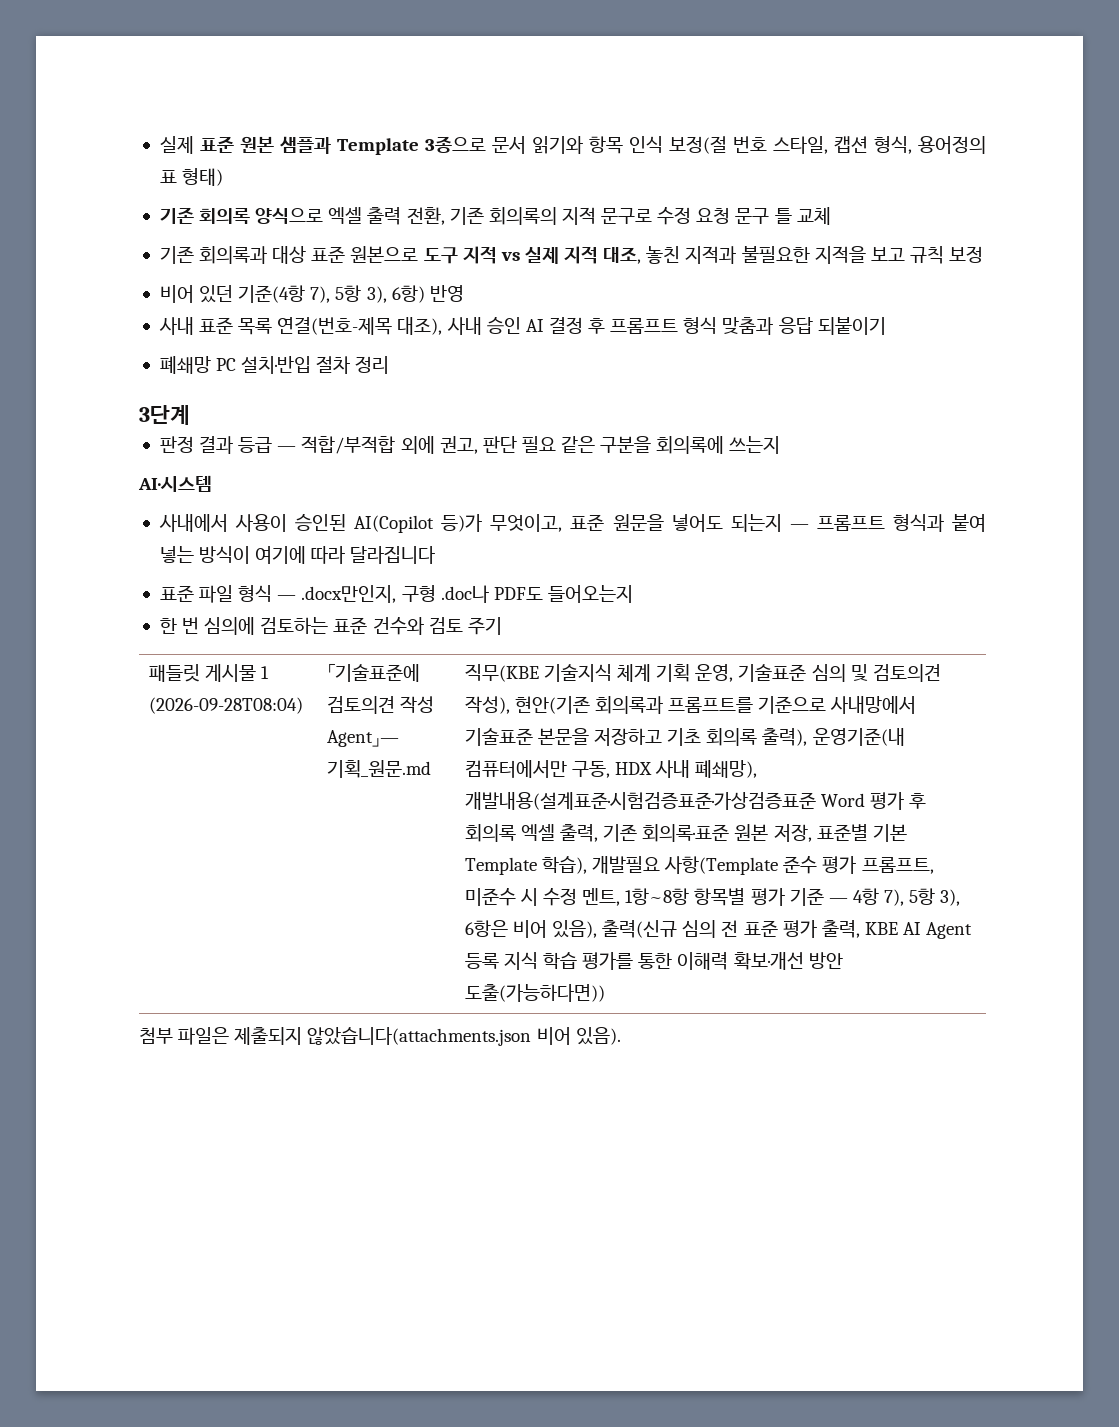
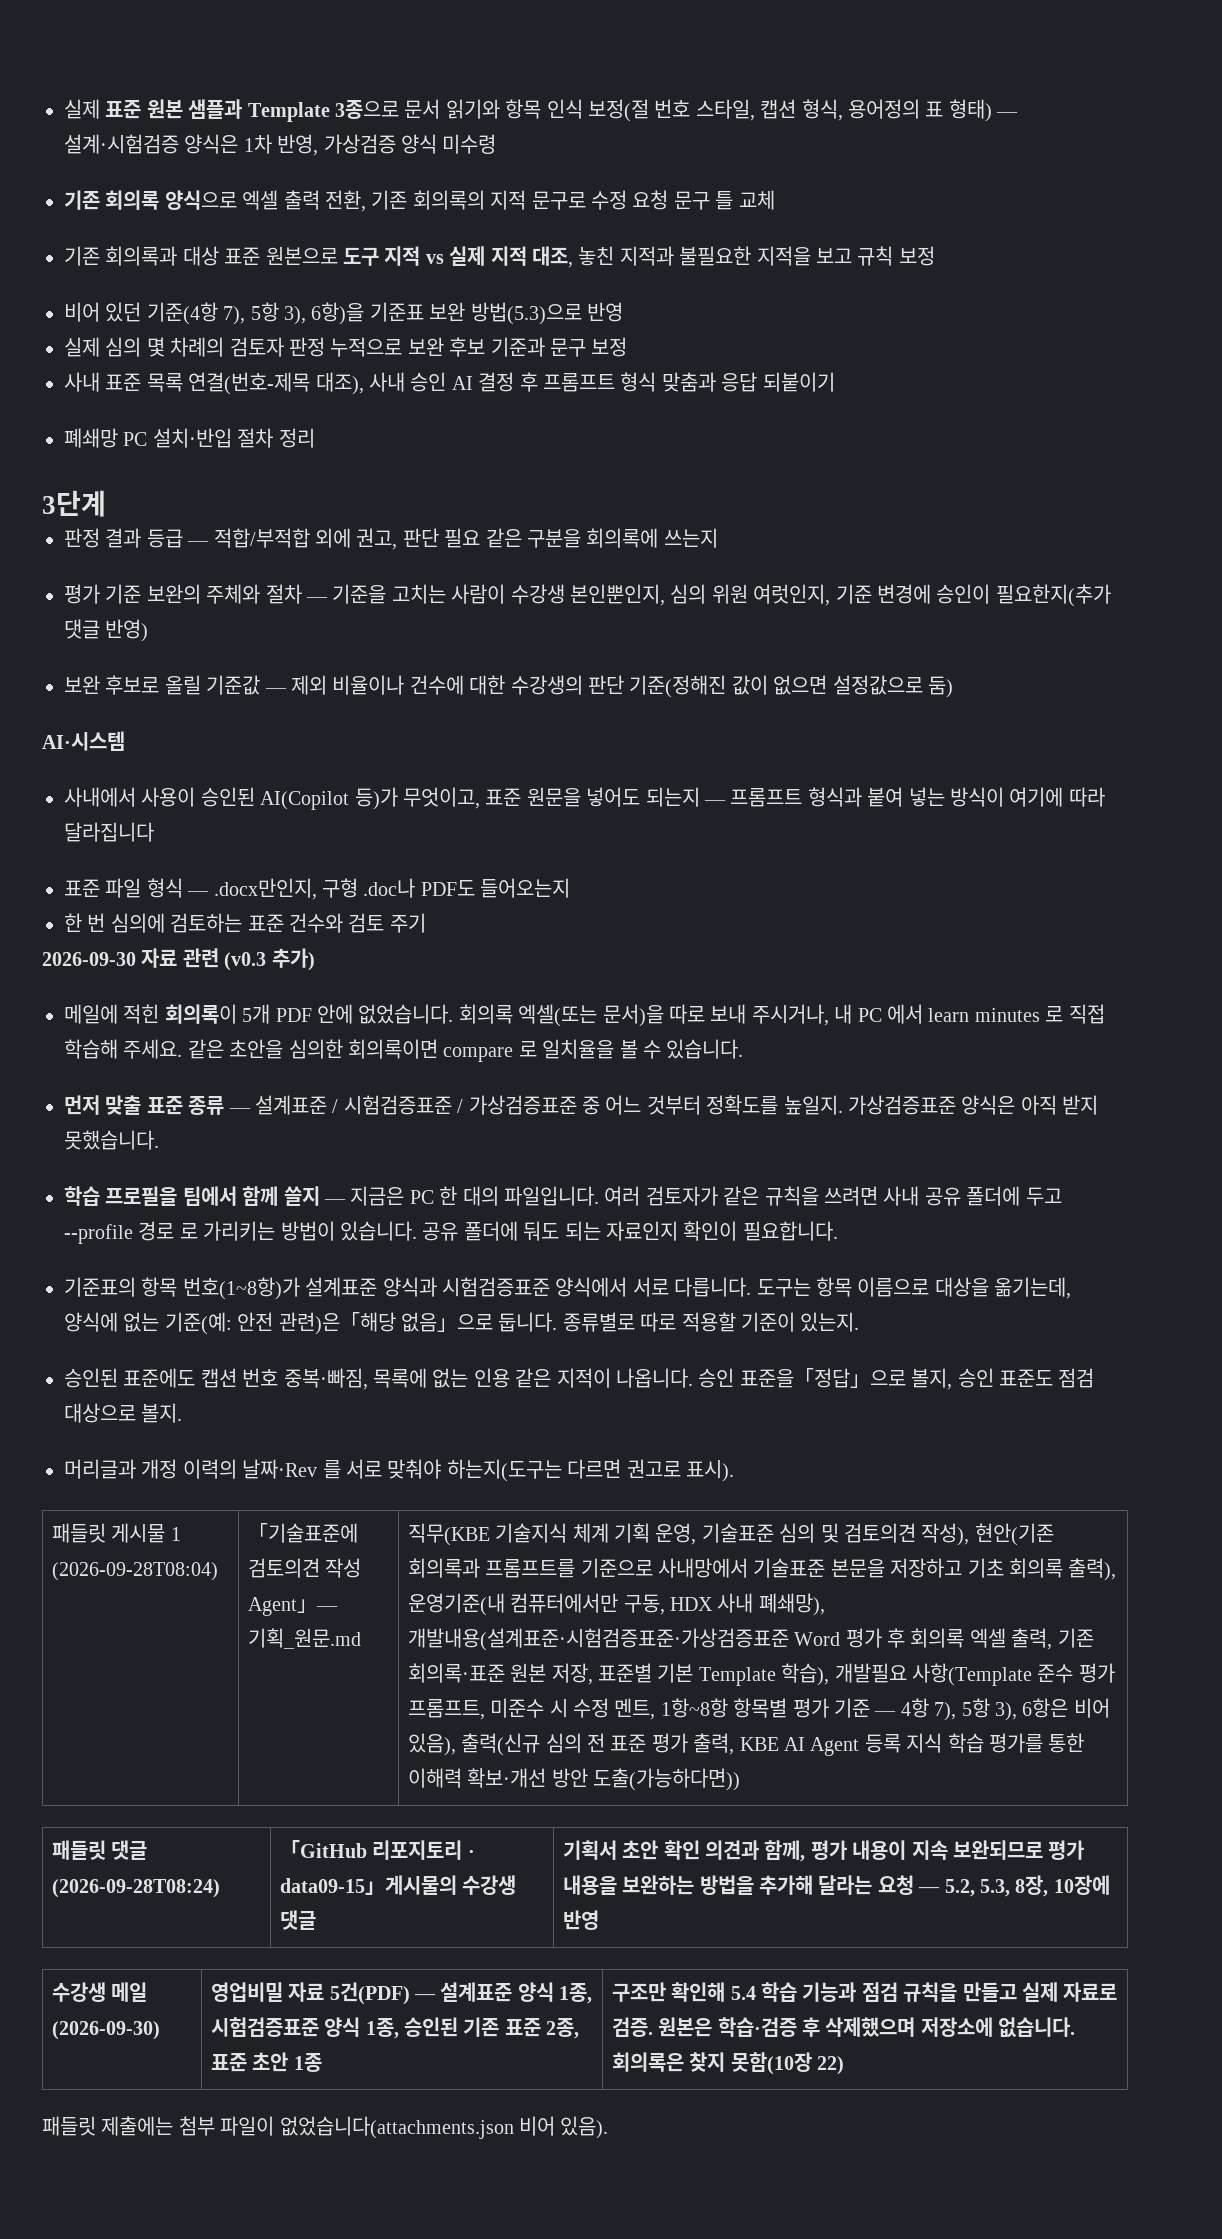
(224, 177) none -> [996,112,1019,117] [64,134,497,156] — 설계·시험검증 양식은 1차 반영, 가상검증 양식 미수령
[391,285,464,303] 6항) 반영 -> [311,302,623,325] [64,337,628,357] 6항)을 기준표 보완 방법(5.3)으로 반영 // 실제 심의 몇 차례의 검토자 판정 누적으로 보완 후보 기준과 문구 보정
(781, 445) none -> [64,584,1111,607] [64,619,149,642] [64,675,953,698] // 평가 기준 보완의 주체와 절차 — 기준을 고치는 사람이 수강생 본인뿐인지, 심의 위원 여럿인지, 기준 변경에 승인이 필요한지(추가 댓글 반영) // 보완 후보로 올릴 기준값 — 제외 비율이나 건수에 대한 수강생의 판단 기준(정해진 값이 없으면 설정값으로 둠)
(502, 626) none -> [42,948,315,971] [64,1004,1105,1027] [64,1039,744,1062] [64,1095,1099,1115] [64,1130,159,1150] [64,1186,1062,1206] [64,1221,838,1244] [64,1277,1072,1300] [64,1312,860,1335] [64,1368,1095,1390] [64,1403,183,1423] [64,1459,734,1482] // 2026-09-30 자료 관련 (v0.3 추가) // 메일에 적힌 회의록이 5개 PDF 안에 없었습니다. 회의록 엑셀(또는 문서)을 따로 보내 주시거나, 내 PC 에서 learn minutes 로 직접 학습해 주세요. 같은 초안을 심의한 회의록이면 compare 로 일치율을 볼 수 있습니다. // 먼저 맞출 표준 종류 — 설계표준 / 시험검증표준 / 가상검증표준 중 어느 것부터 정확도를 높일지. 가상검증표준 양식은 아직 받지 못했습니다. // 학습 프로필을 팀에서 함께 쓸지 — 지금은 PC 한 대의 파일입니다. 여러 검토자가 같은 규칙을 쓰려면 사내 공유 폴더에 두고 --profile 경로 로 가리키는 방법이 있습니다. 공유 폴더에 둬도 되는 자료인지 확인이 필요합니다. // 기준표의 항목 번호(1~8항)가 설계표준 양식과 시험검증표준 양식에서 서로 다릅니다. 도구는 항목 이름으로 대상을 옮기는데, 양식에 없는 기준(예: 안전 관련)은「해당 없음」으로 둡니다. 종류별로 따로 적용할 기준이 있는지. // 승인된 표준에도 캡션 번호 중복·빠짐, 목록에 없는 인용 같은 지적이 나옵니다. 승인 표준을「정답」으로 볼지, 승인 표준도 점검 대상으로 볼지. // 머리글과 개정 이력의 날짜·Rev 를 서로 맞춰야 하는지(도구는 다르면 권고로 표시).
[139,1027,532,1046] // 첨부 파일은 제출되지 않았습니다(attachments.json -> [51,1840,148,1860] [51,1879,220,1898] [279,1840,475,1860] [279,1875,517,1895] [279,1910,316,1930] [562,1840,1085,1862] [562,1875,1110,1897] [562,1910,599,1930] [51,1982,148,2002] [51,2021,160,2040] [210,1982,593,2005] [210,2017,580,2039] [210,2052,322,2072] [611,1982,1118,2002] [611,2017,1076,2038] [611,2052,844,2075] [42,2116,514,2139] // 패들릿 댓글 (2026-09-28T08:24) | 「GitHub 리포지토리 · data09-15」게시물의 수강생 댓글 | 기획서 초안 확인 의견과 함께, 평가 내용이 지속 보완되므로 평가 내용을 보완하는 방법을 추가해 달라는 요청 — 5.2, 5.3, 8장, 10장에 반영 // 수강생 메일 (2026-09-30) | 영업비밀 자료 5건(PDF) — 설계표준 양식 1종, 시험검증표준 양식 1종, 승인된 기존 표준 2종, 표준 초안 1종 | 구조만 확인해 5.4 학습 기능과 점검 규칙을 만들고 실제 자료로 검증. 원본은 학습·검증 후 삭제했으며 저장소에 없습니다. 회의록은 찾지 못함(10장 22) // 패들릿 제출에는 첨부 파일이 없었습니다(attachments.json

